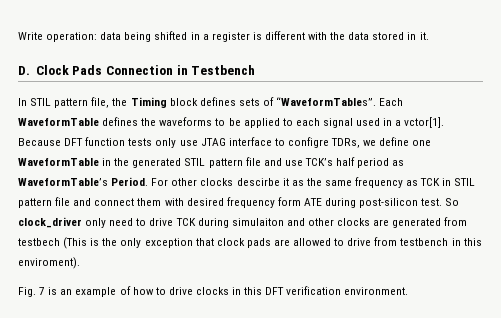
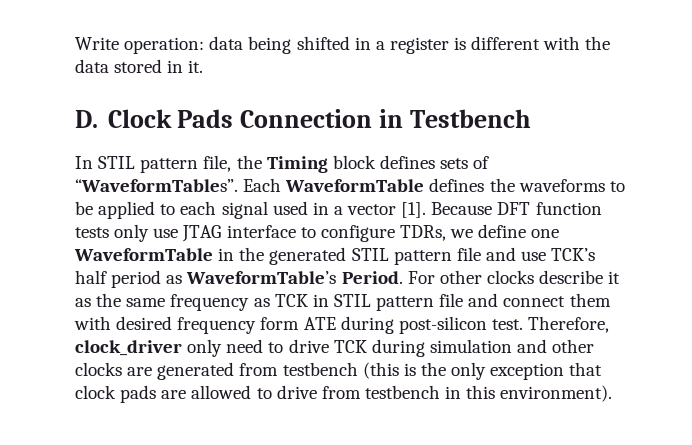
[404,117,445,128] vctor[1]. -> [347,202,427,218] vector [1].
[287,137,329,148] configre -> [320,225,395,242] configure
[236,178,280,186] descirbe -> [539,270,604,284] describe
[445,198,460,206] So -> [528,316,610,333] Therefore,
[231,218,284,226] simulaiton -> [429,339,512,353] simulation
[18,237,88,249] testbech (This -> [282,362,399,379] testbench (this
[18,257,80,269] [18,286,409,297] enviroment). // Fig. 7 is an example of how to drive clocks in this DFT verification environment. -> [500,385,613,402] environment).

